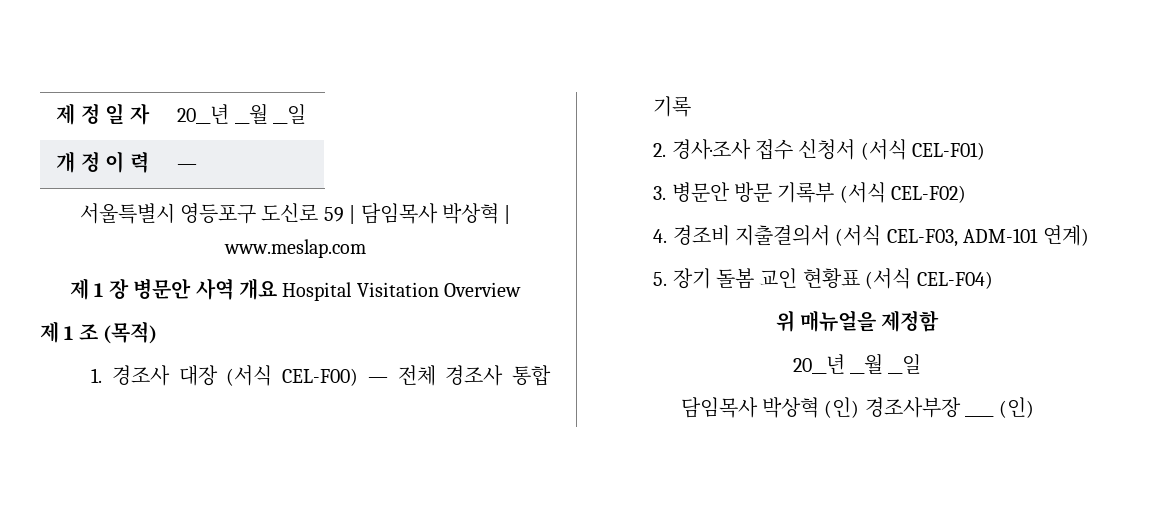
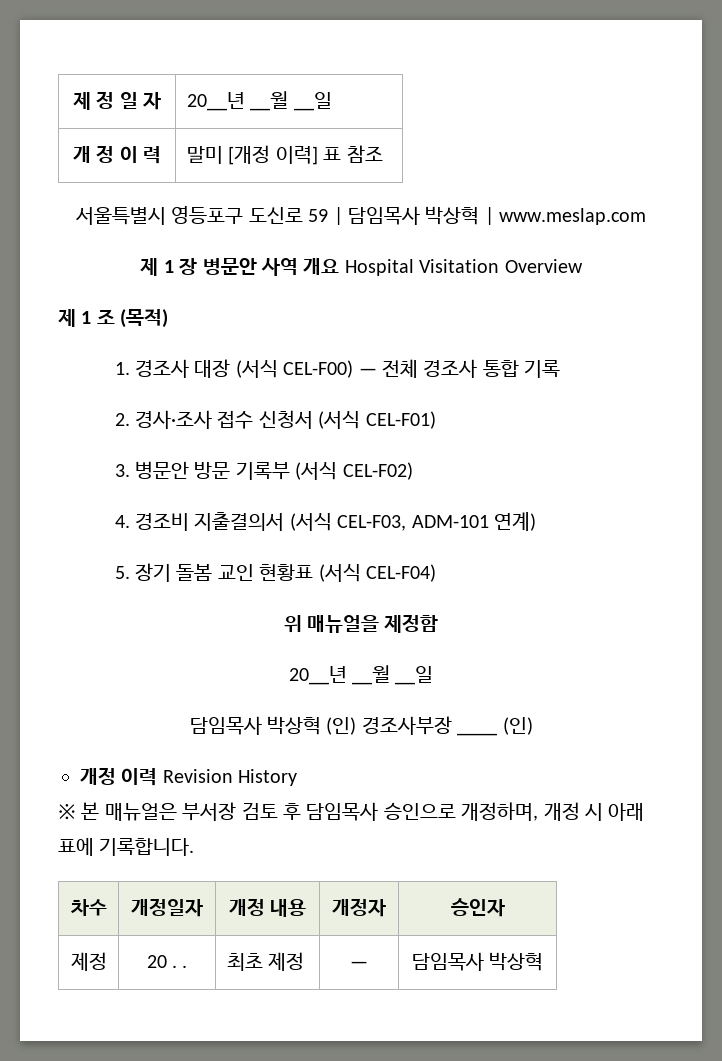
[177,164,198,170] — -> [186,145,383,165] 말미 [개정 이력] 표 참조
(1034, 407) none -> [80,767,298,786] [58,802,645,821] [58,838,195,856] [69,899,107,916] [131,898,203,917] [228,898,307,917] [332,898,386,917] [450,898,505,917] [70,952,107,971] [146,955,188,968] [226,952,305,971] [350,961,368,968] [411,952,544,971] // 개정 이력 Revision History // ※ 본 매뉴얼은 부서장 검토 후 담임목사 승인으로 개정하며, 개정 시 아래 표에 기록합니다. // 차수 | 개정일자 | 개정 내용 | 개정자 | 승인자 // 제정 | 20 . . | 최초 제정 | — | 담임목사 박상혁

